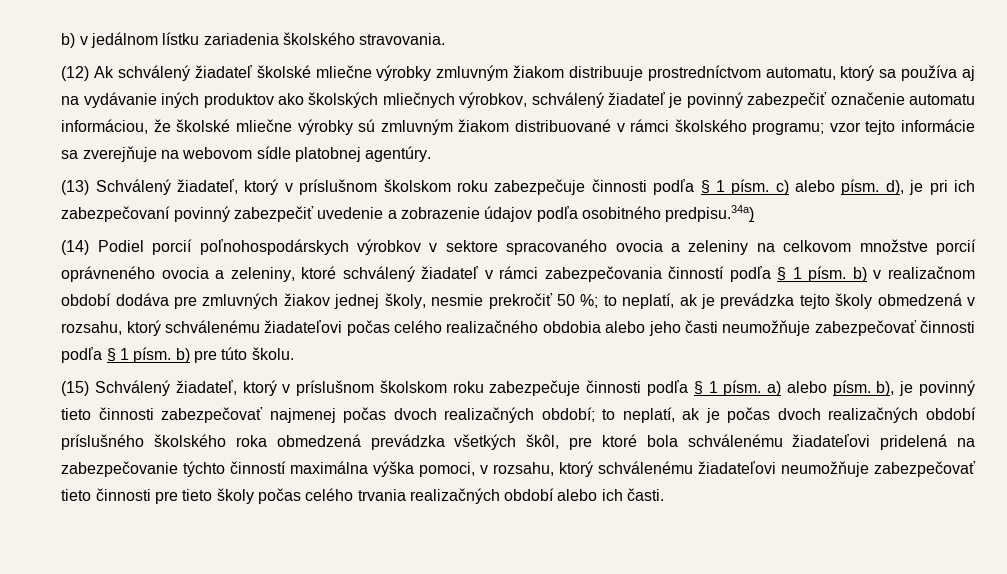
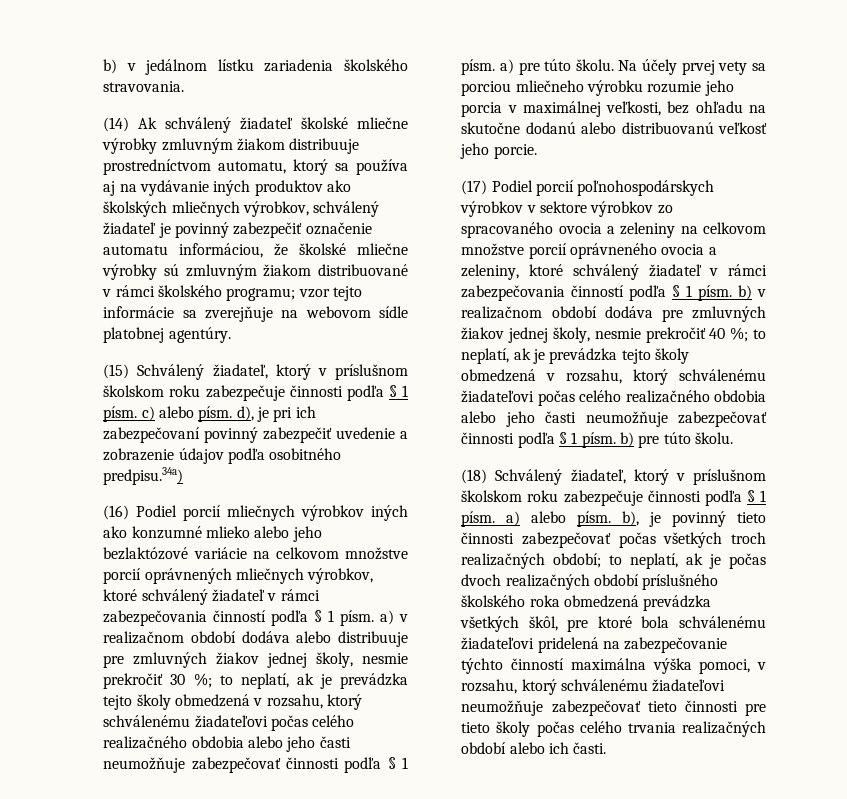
[61,66,90,81] (12) -> [103,117,130,132] (14)
[61,180,90,195] (13) -> [103,364,130,379] (15)
[61,240,90,255] (14) -> [103,505,408,521] [103,526,322,542] [103,547,409,560] [103,568,374,584] [103,589,320,605] [103,610,409,626] [103,631,409,647] [103,652,408,668] [103,673,408,689] [103,694,362,710] [103,715,355,731] [103,736,351,752] [103,757,408,773] [461,59,766,75] [461,80,734,96] [461,101,766,117] [461,122,767,134] [460,143,537,159] [461,180,488,195] (16) Podiel porcií mliečnych výrobkov iných ako konzumné mlieko alebo jeho bezlaktózové variácie na celkovom množstve porcií oprávnených mliečnych výrobkov, ktoré schválený žiadateľ v rámci zabezpečovania činností podľa § 1 písm. a) v realizačnom období dodáva alebo distribuuje pre zmluvných žiakov jednej školy, nesmie prekročiť 30 %; to neplatí, ak je prevádzka tejto školy obmedzená v rozsahu, ktorý schválenému žiadateľovi počas celého realizačného obdobia alebo jeho časti neumožňuje zabezpečovať činnosti podľa § 1 písm. a) pre túto školu. Na účely prvej vety sa porciou mliečneho výrobku rozumie jeho porcia v maximálnej veľkosti, bez ohľadu na skutočne dodanú alebo distribuovanú veľkosť jeho porcie. // (17)
(498, 246) none -> [590,201,673,217] výrobkov zo
[556,294,575,306] 50 -> [709,328,726,339] 40
[61,381,90,396] (15) -> [461,469,488,484] (18)
[269,407,437,423] najmenej počas dvoch -> [618,532,766,548] počas všetkých troch

